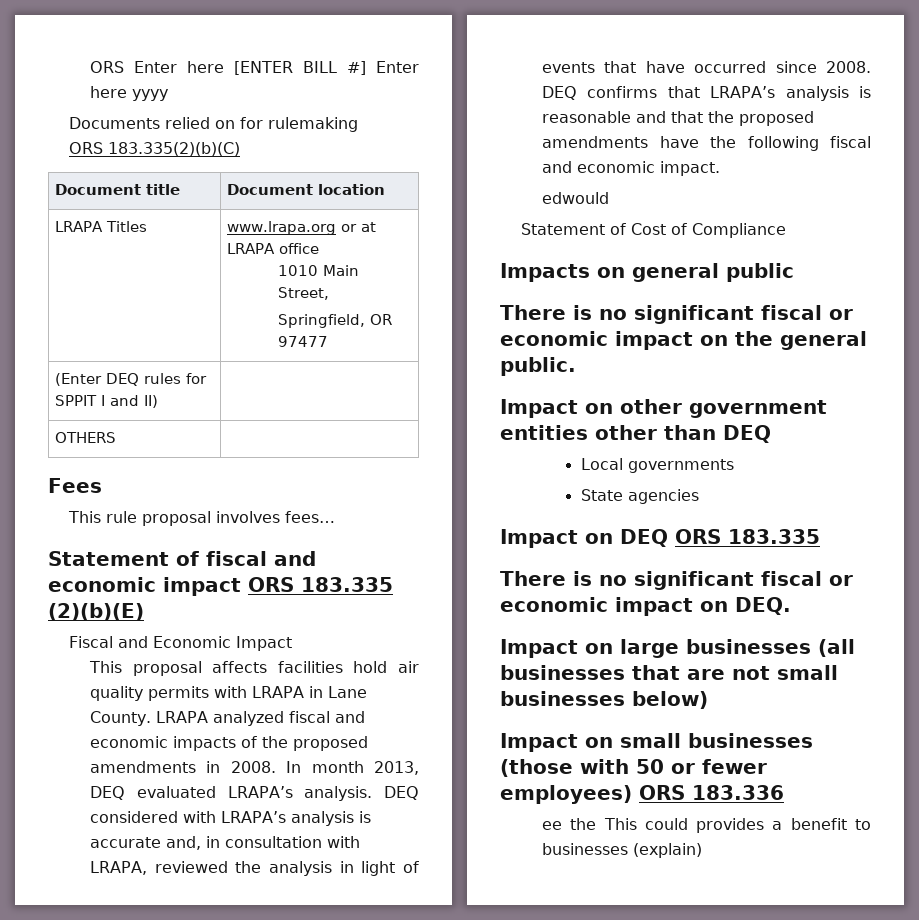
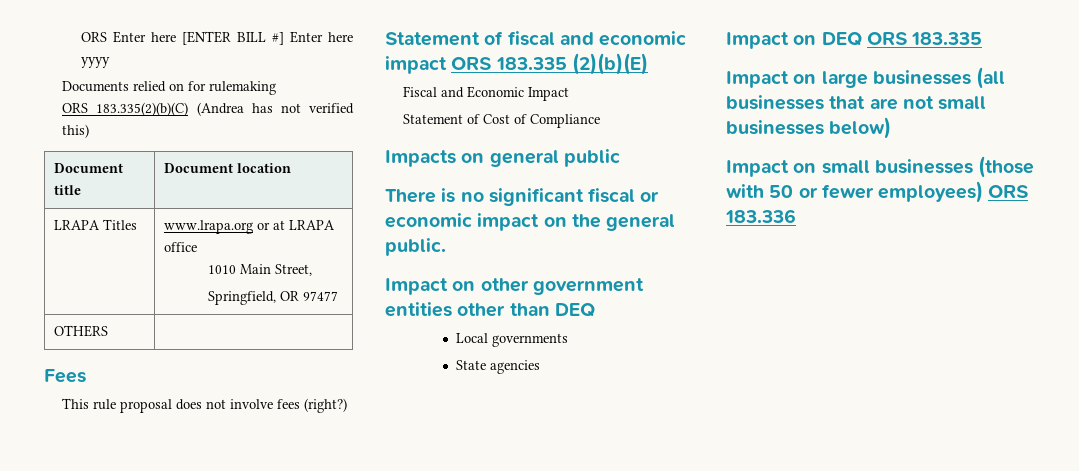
(241, 149) none -> [196,102,354,116] [62,124,90,138] (Andrea has not verified this)
[55,373,208,386] [55,395,159,408] // (Enter DEQ rules for SPPIT I and II) | -> (338, 296) none
[216,511,336,523] involves fees… -> [176,398,348,413] does not involve fees (right?)
[89,661,419,676] [90,686,368,701] [90,711,366,726] [90,736,369,751] [90,761,419,775] [90,786,420,801] [90,811,372,826] [90,836,361,850] [90,861,420,876] [542,61,871,73] [542,86,871,101] [542,111,815,126] [542,136,871,151] [542,161,721,176] [542,192,610,204] // This proposal affects facilities hold air quality permits with LRAPA in Lane County. LRAPA analyzed fiscal and economic impacts of the proposed amendments in 2008. In month 2013, DEQ evaluated LRAPA’s analysis. DEQ considered with LRAPA’s analysis is accurate and, in consultation with LRAPA, reviewed the analysis in light of events that have occurred since 2008. DEQ confirms that LRAPA’s analysis is reasonable and that the proposed amendments have the following fiscal and economic impact. // edwould -> (570, 94) none
[500,571,853,590] [500,597,791,616] // There is no significant fiscal or economic impact on DEQ. -> (983, 38) none
[542,818,871,833] [542,843,703,858] // ee the This could provides a benefit to businesses (explain) -> (796, 216) none

